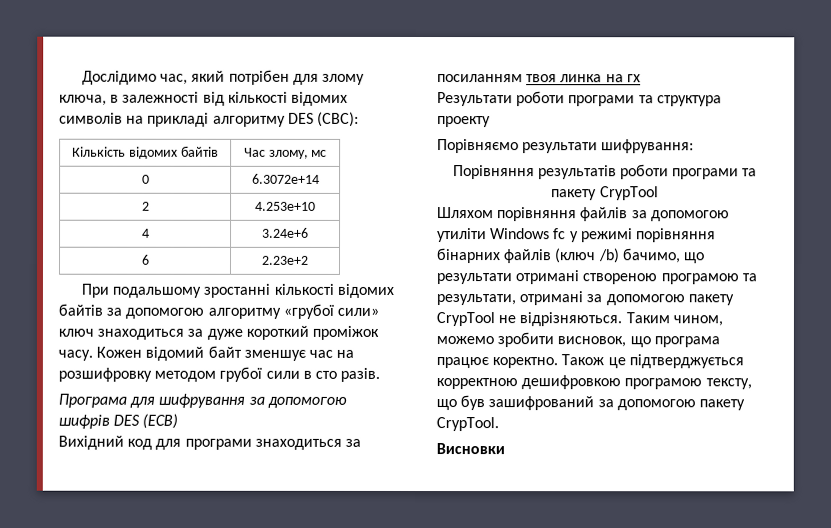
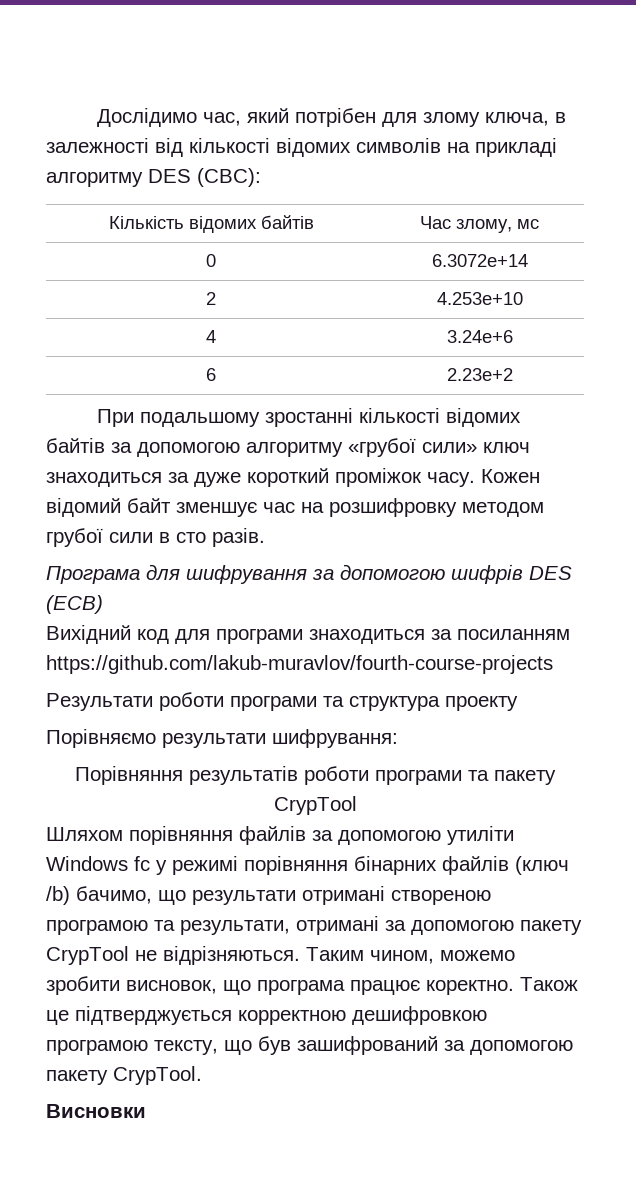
[526,74,641,83] твоя линка на гх -> [46,655,553,674] https://github.com/lakub-muravlov/fourth-course-projects

